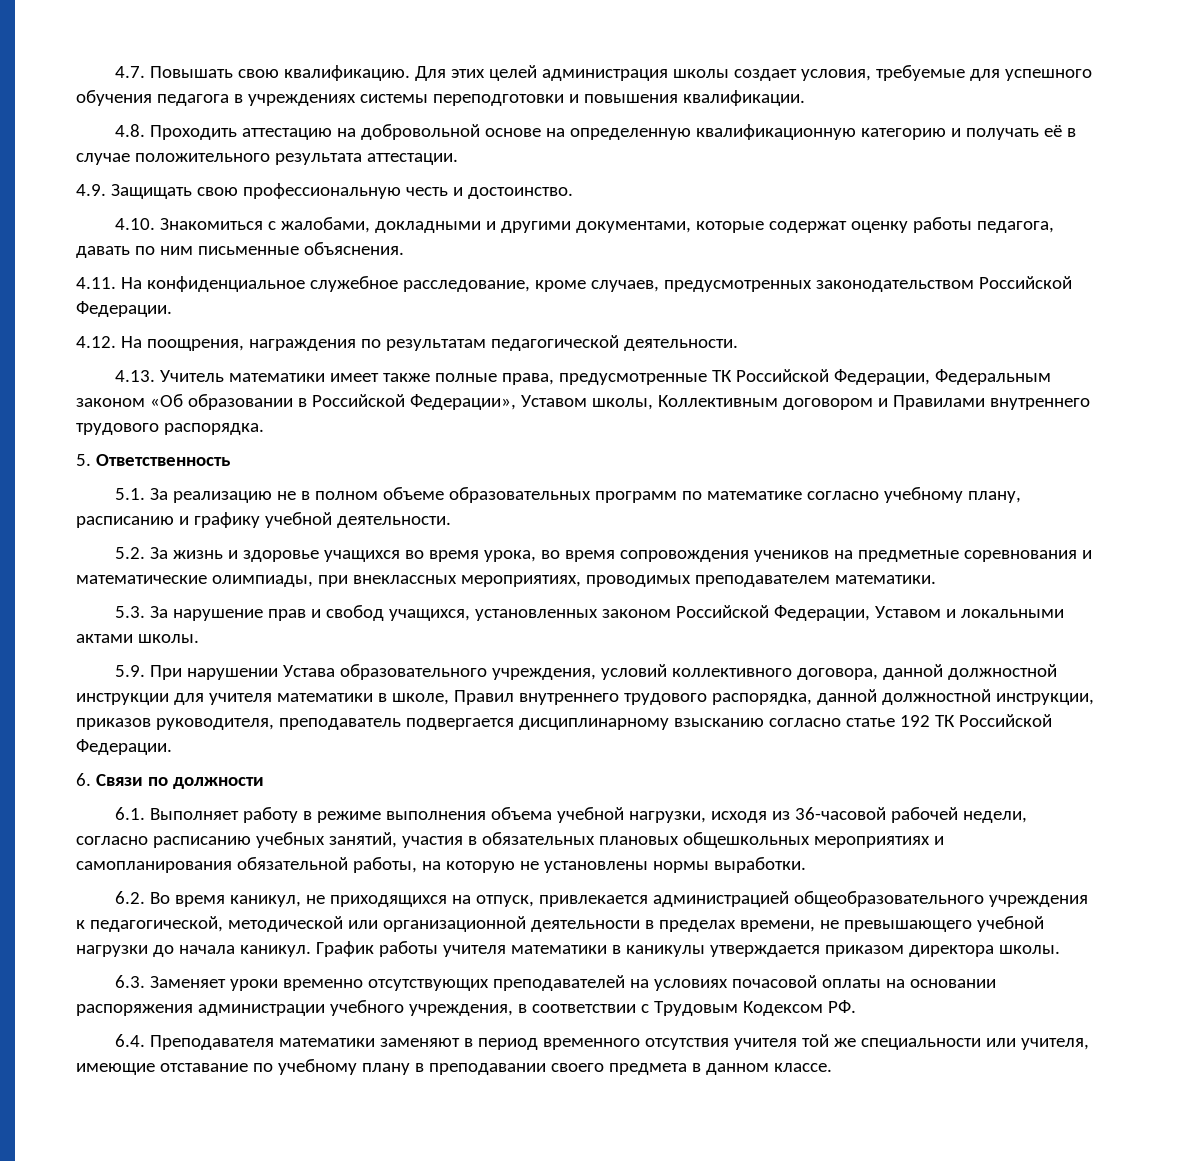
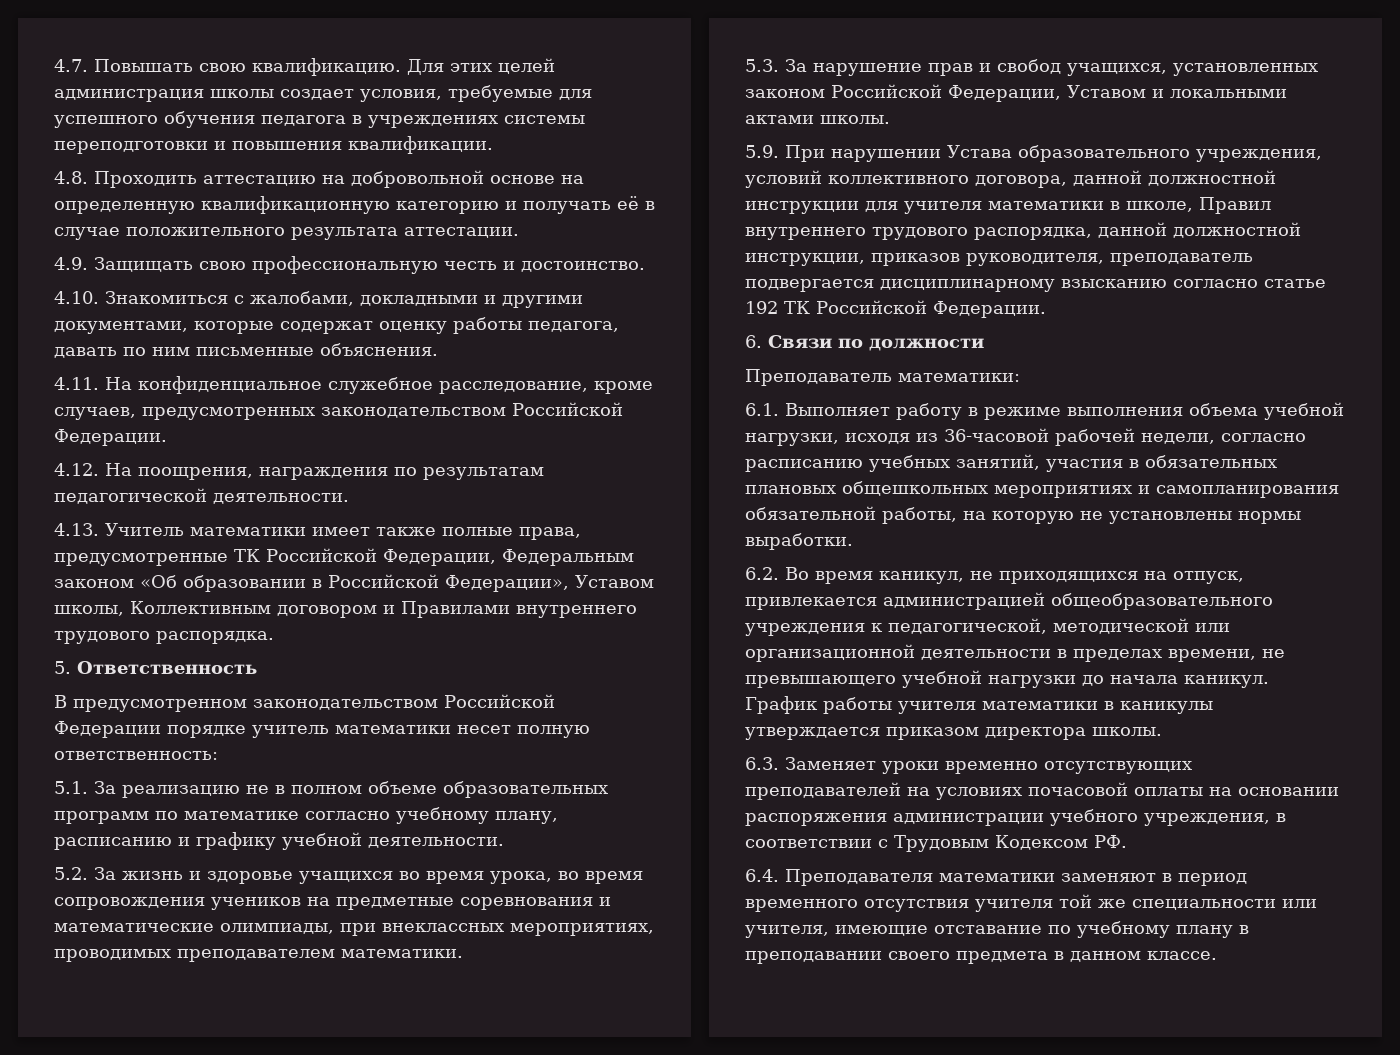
(230, 460) none -> [54,694,555,712] [54,721,590,738] [54,751,218,760] // В предусмотренном законодательством Российской Федерации порядке учитель математики несет полную ответственность:
(264, 783) none -> [745,369,1020,386] // Преподаватель математики:

